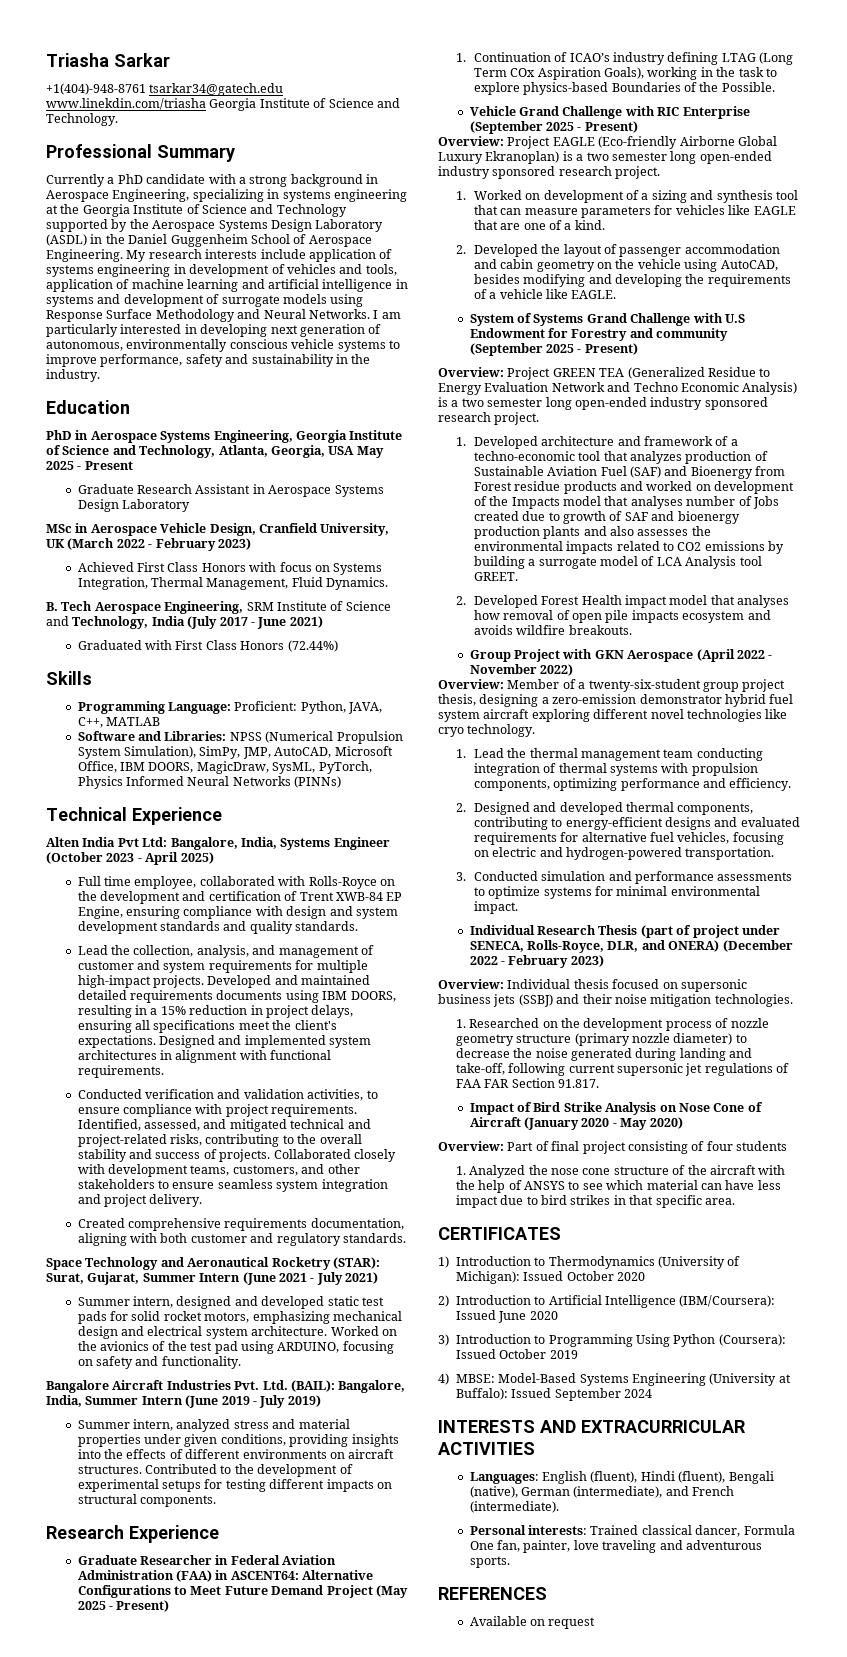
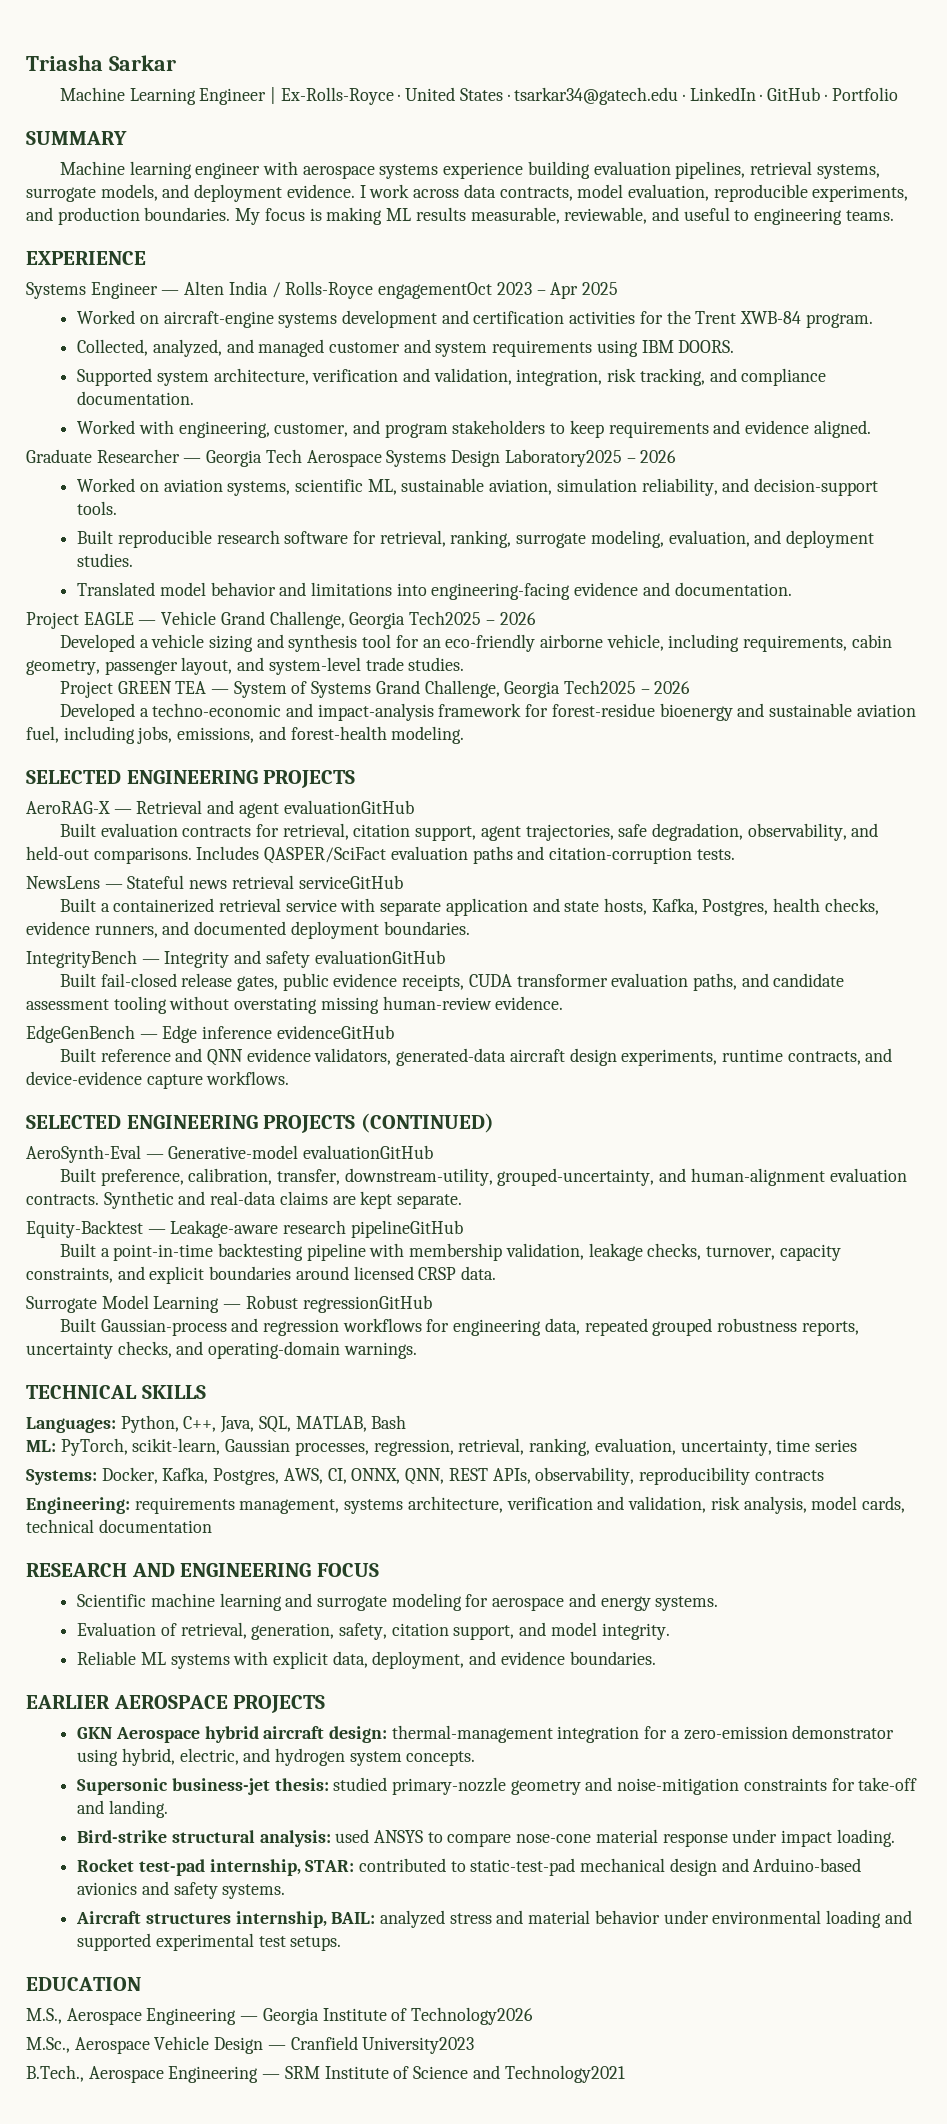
[46,83,284,96] [46,98,400,111] [46,113,118,126] [46,144,235,162] [46,174,378,187] [46,189,407,202] [46,204,347,217] [46,219,384,232] [46,234,372,247] [46,249,393,262] [46,264,397,277] [46,279,408,292] [46,294,364,307] [46,309,401,322] [46,324,382,337] [46,339,400,352] [46,354,371,367] [46,369,100,382] [46,400,130,414] [46,430,403,443] [46,445,384,458] [46,461,133,470] [77,484,384,497] [77,499,191,512] [46,523,390,536] [46,538,251,551] [77,562,383,575] [77,577,389,590] [46,601,244,614] +1(404)-948-8761 tsarkar34@gatech.edu www.linekdin.com/triasha Georgia Institute of Science and Technology. // Professional Summary // Currently a PhD candidate with a strong background in Aerospace Engineering, specializing in systems engineering at the Georgia Institute of Science and Technology supported by the Aerospace Systems Design Laboratory (ASDL) in the Daniel Guggenheim School of Aerospace Engineering. My research interests include application of systems engineering in development of vehicles and tools, application of machine learning and artificial intelligence in systems and development of surrogate models using Response Surface Methodology and Neural Networks. I am particularly interested in developing next generation of autonomous, environmentally conscious vehicle systems to improve performance, safety and sustainability in the industry. // Education // PhD in Aerospace Systems Engineering, Georgia Institute of Science and Technology, Atlanta, Georgia, USA May 2025 - Present // Graduate Research Assistant in Aerospace Systems Design Laboratory // MSc in Aerospace Vehicle Design, Cranfield University, UK (March 2022 - February 2023) // Achieved First Class Honors with focus on Systems Integration, Thermal Management, Fluid Dynamics. // B. Tech Aerospace Engineering, -> [59,87,898,105] [26,131,127,145] [59,161,880,179] [26,184,909,202] [26,207,894,225] [26,251,146,265] [26,281,618,299] [77,310,873,328] [77,339,735,357] [77,368,827,386] [77,391,195,405] [77,420,871,438] [26,449,677,467] [77,478,879,496] [77,501,118,515] [77,530,875,548] [77,553,134,567] [77,582,792,600] [26,611,536,629] [59,634,892,652] [26,657,465,675] [59,680,691,698] [59,703,916,721] [26,726,465,744] [26,770,356,788] [26,800,414,818] [59,823,879,841] [26,846,735,864] [26,875,403,889] [59,898,879,916] [26,921,470,939] [26,950,445,968] [59,973,845,991] [26,996,564,1014] [26,1025,394,1043] [59,1048,893,1066] [26,1071,290,1089] [26,1113,494,1133] [26,1145,434,1163] [59,1168,907,1186] [26,1191,463,1209] [26,1220,463,1238] [59,1243,841,1261] [26,1266,497,1284] [26,1295,432,1313] [59,1318,859,1336] [26,1341,417,1359] [26,1385,206,1399] [26,1415,407,1433] [26,1438,857,1456] [26,1467,824,1485] [26,1496,905,1514] [26,1519,212,1533] [26,1563,379,1577] [77,1593,719,1611] [77,1622,670,1640] [77,1651,656,1669] [26,1695,326,1713] [77,1725,895,1743] [77,1748,476,1766] [77,1777,918,1795] [77,1800,168,1818] [77,1829,895,1847] [77,1858,862,1876] [77,1881,286,1899] [76,1910,912,1928] [77,1933,342,1951] [26,1977,141,1991] [26,2007,534,2025] [26,2036,475,2054] [26,2065,281,2083] Machine Learning Engineer | Ex-Rolls-Royce · United States · tsarkar34@gatech.edu · LinkedIn · GitHub · Portfolio // SUMMARY // Machine learning engineer with aerospace systems experience building evaluation pipelines, retrieval systems, surrogate models, and deployment evidence. I work across data contracts, model evaluation, reproducible experiments, and production boundaries. My focus is making ML results measurable, reviewable, and useful to engineering teams. // EXPERIENCE // Systems Engineer — Alten India / Rolls-Royce engagementOct 2023 – Apr 2025 // Worked on aircraft-engine systems development and certification activities for the Trent XWB-84 program. // Collected, analyzed, and managed customer and system requirements using IBM DOORS. // Supported system architecture, verification and validation, integration, risk tracking, and compliance documentation. // Worked with engineering, customer, and program stakeholders to keep requirements and evidence aligned. // Graduate Researcher — Georgia Tech Aerospace Systems Design Laboratory2025 – 2026 // Worked on aviation systems, scientific ML, sustainable aviation, simulation reliability, and decision-support tools. // Built reproducible research software for retrieval, ranking, surrogate modeling, evaluation, and deployment studies. // Translated model behavior and limitations into engineering-facing evidence and documentation. // Project EAGLE — Vehicle Grand Challenge, Georgia Tech2025 – 2026 // Developed a vehicle sizing and synthesis tool for an eco-friendly airborne vehicle, including requirements, cabin geometry, passenger layout, and system-level trade studies. // Project GREEN TEA — System of Systems Grand Challenge, Georgia Tech2025 – 2026 // Developed a techno-economic and impact-analysis framework for forest-residue bioenergy and sustainable aviation fuel, including jobs, emissions, and forest-health modeling. // SELECTED ENGINEERING PROJECTS // AeroRAG-X — Retrieval and agent evaluationGitHub // Built evaluation contracts for retrieval, citation support, agent trajectories, safe degradation, observability, and held-out comparisons. Includes QASPER/SciFact evaluation paths and citation-corruption tests. // NewsLens — Stateful news retrieval serviceGitHub // Built a containerized retrieval service with separate application and state hosts, Kafka, Postgres, health checks, evidence runners, and documented deployment boundaries. // IntegrityBench — Integrity and safety evaluationGitHub // Built fail-closed release gates, public evidence receipts, CUDA transformer evaluation paths, and candidate assessment tooling without overstating missing human-review evidence. // EdgeGenBench — Edge inference evidenceGitHub // Built reference and QNN evidence validators, generated-data aircraft design experiments, runtime contracts, and device-evidence capture workflows. // SELECTED ENGINEERING PROJECTS (CONTINUED) // AeroSynth-Eval — Generative-model evaluationGitHub // Built preference, calibration, transfer, downstream-utility, grouped-uncertainty, and human-alignment evaluation contracts. Synthetic and real-data claims are kept separate. // Equity-Backtest — Leakage-aware research pipelineGitHub // Built a point-in-time backtesting pipeline with membership validation, leakage checks, turnover, capacity constraints, and explicit boundaries around licensed CRSP data. // Surrogate Model Learning — Robust regressionGitHub // Built Gaussian-process and regression workflows for engineering data, repeated grouped robustness reports, uncertainty checks, and operating-domain warnings. // TECHNICAL SKILLS // Languages: Python, C++, Java, SQL, MATLAB, Bash // ML: PyTorch, scikit-learn, Gaussian processes, regression, retrieval, ranking, evaluation, uncertainty, time series // Systems: Docker, Kafka, Postgres, AWS, CI, ONNX, QNN, REST APIs, observability, reproducibility contracts // Engineering: requirements management, systems architecture, verification and validation, risk analysis, model cards, technical documentation // RESEARCH AND ENGINEERING FOCUS // Scientific machine learning and surrogate modeling for aerospace and energy systems. // Evaluation of retrieval, generation, safety, citation support, and model integrity. // Reliable ML systems with explicit data, deployment, and evidence boundaries. // EARLIER AEROSPACE PROJECTS // GKN Aerospace hybrid aircraft design: thermal-management integration for a zero-emission demonstrator using hybrid, electric, and hydrogen system concepts. // Supersonic business-jet thesis: studied primary-nozzle geometry and noise-mitigation constraints for take-off and landing. // Bird-strike structural analysis: used ANSYS to compare nose-cone material response under impact loading. // Rocket test-pad internship, STAR: contributed to static-test-pad mechanical design and Arduino-based avionics and safety systems. // Aircraft structures internship, BAIL: analyzed stress and material behavior under environmental loading and supported experimental test setups. // EDUCATION // M.S., Aerospace Engineering — Georgia Institute of Technology2026 // M.Sc., Aerospace Vehicle Design — Cranfield University2023 // B.Tech., Aerospace Engineering —
[72,616,323,629] [77,640,338,652] [46,671,92,685] [77,701,383,714] [77,717,161,728] [77,731,403,744] [77,746,393,759] [77,761,372,774] [77,776,342,789] [46,807,222,825] [46,837,390,850] [46,852,214,865] [77,876,395,889] [77,891,403,904] [77,906,398,919] [77,921,359,934] [77,945,374,958] [77,960,368,973] [77,975,371,988] [77,990,396,1003] [77,1005,354,1018] [77,1020,337,1033] [77,1035,372,1048] [77,1050,332,1063] [77,1065,164,1078] [77,1089,378,1101] [77,1104,358,1117] [77,1119,371,1132] [77,1134,362,1147] [77,1149,396,1162] [77,1164,360,1177] [77,1179,388,1192] [77,1194,203,1207] [77,1218,404,1231] [77,1233,406,1246] [46,1257,380,1270] [46,1272,378,1285] [77,1296,384,1309] [77,1311,402,1324] [77,1326,397,1339] [77,1341,394,1354] [77,1356,241,1369] [46,1380,406,1393] [46,1395,321,1408] [77,1419,350,1432] [77,1434,399,1447] [77,1449,395,1459] [77,1464,353,1477] [77,1479,392,1492] [77,1494,217,1507] [46,1525,219,1543] [77,1555,337,1565] [77,1570,374,1582] [77,1585,408,1598] [77,1600,170,1612] [455,52,794,65] [473,67,777,80] [473,82,775,95] [469,106,750,119] [469,121,638,134] [438,136,777,149] [438,151,772,164] [438,166,661,179] [455,190,798,203] [473,205,796,218] [473,220,605,230] [455,244,780,257] [473,259,778,272] [473,274,791,287] [473,289,617,299] [469,313,745,326] [469,328,729,341] [469,343,638,356] [438,367,771,380] [438,382,798,395] [438,397,768,410] [438,412,540,425] [455,436,738,449] [473,451,768,464] [473,466,786,479] [473,481,795,494] [473,496,779,509] [473,511,740,524] [473,526,711,539] [473,541,785,554] [473,556,762,569] [473,572,518,581] [455,595,790,608] [473,610,771,623] [473,625,632,635] [469,649,773,662] [469,664,574,676] [438,679,786,692] [438,694,794,707] [438,709,788,722] [438,724,536,737] [455,748,763,761] [473,763,758,776] [473,778,792,791] [455,802,754,815] [473,817,800,830] [473,832,784,845] [473,847,775,860] [455,871,793,884] [473,886,760,899] [473,901,518,914] [469,925,780,938] [469,940,793,953] [469,955,604,968] [438,979,747,992] [438,994,793,1007] [455,1018,769,1031] [455,1033,747,1046] [455,1048,753,1061] [455,1063,790,1076] [455,1078,600,1088] [469,1102,763,1115] [469,1117,683,1130] [438,1141,787,1154] [455,1165,786,1178] [455,1180,781,1193] [455,1195,735,1208] [438,1227,561,1240] [438,1256,741,1269] [455,1271,646,1284] [438,1295,776,1308] [455,1310,558,1323] [438,1334,786,1347] [455,1349,578,1359] [438,1373,791,1386] [455,1388,653,1401] [438,1420,746,1433] [438,1442,535,1455] [469,1471,774,1484] [469,1486,735,1498] [469,1501,559,1513] [469,1525,795,1537] [469,1540,762,1553] [469,1556,510,1568] [438,1587,547,1600] [469,1616,596,1629] Technology, India (July 2017 - June 2021) // Graduated with First Class Honors (72.44%) // Skills // Programming Language: Proficient: Python, JAVA, C++, MATLAB // Software and Libraries: NPSS (Numerical Propulsion System Simulation), SimPy, JMP, AutoCAD, Microsoft Office, IBM DOORS, MagicDraw, SysML, PyTorch, Physics Informed Neural Networks (PINNs) // Technical Experience // Alten India Pvt Ltd: Bangalore, India, Systems Engineer (October 2023 - April 2025) // Full time employee, collaborated with Rolls-Royce on the development and certification of Trent XWB-84 EP Engine, ensuring compliance with design and system development standards and quality standards. // Lead the collection, analysis, and management of customer and system requirements for multiple high-impact projects. Developed and maintained detailed requirements documents using IBM DOORS, resulting in a 15% reduction in project delays, ensuring all specifications meet the client's expectations. Designed and implemented system architectures in alignment with functional requirements. // Conducted verification and validation activities, to ensure compliance with project requirements. Identified, assessed, and mitigated technical and project-related risks, contributing to the overall stability and success of projects. Collaborated closely with development teams, customers, and other stakeholders to ensure seamless system integration and project delivery. // Created comprehensive requirements documentation, aligning with both customer and regulatory standards. // Space Technology and Aeronautical Rocketry (STAR): Surat, Gujarat, Summer Intern (June 2021 - July 2021) // Summer intern, designed and developed static test pads for solid rocket motors, emphasizing mechanical design and electrical system architecture. Worked on the avionics of the test pad using ARDUINO, focusing on safety and functionality. // Bangalore Aircraft Industries Pvt. Ltd. (BAIL): Bangalore, India, Summer Intern (June 2019 - July 2019) // Summer intern, analyzed stress and material properties under given conditions, providing insights into the effects of different environments on aircraft structures. Contributed to the development of experimental setups for testing different impacts on structural components. // Research Experience // Graduate Researcher in Federal Aviation Administration (FAA) in ASCENT64: Alternative Configurations to Meet Future Demand Project (May 2025 - Present) // 1. Continuation of ICAO’s industry defining LTAG (Long Term COx Aspiration Goals), working in the task to explore physics-based Boundaries of the Possible. // Vehicle Grand Challenge with RIC Enterprise (September 2025 - Present) // Overview: Project EAGLE (Eco-friendly Airborne Global Luxury Ekranoplan) is a two semester long open-ended industry sponsored research project. // 1. Worked on development of a sizing and synthesis tool that can measure parameters for vehicles like EAGLE that are one of a kind. // 2. Developed the layout of passenger accommodation and cabin geometry on the vehicle using AutoCAD, besides modifying and developing the requirements of a vehicle like EAGLE. // System of Systems Grand Challenge with U.S Endowment for Forestry and community (September 2025 - Present) // Overview: Project GREEN TEA (Generalized Residue to Energy Evaluation Network and Techno Economic Analysis) is a two semester long open-ended industry sponsored research project. // 1. Developed architecture and framework of a techno-economic tool that analyzes production of Sustainable Aviation Fuel (SAF) and Bioenergy from Forest residue products and worked on development of the Impacts model that analyses number of Jobs created due to growth of SAF and bioenergy production plants and also assesses the environmental impacts related to CO2 emissions by building a surrogate model of LCA Analysis tool GREET. // 2. Developed Forest Health impact model that analyses how removal of open pile impacts ecosystem and avoids wildfire breakouts. // Group Project with GKN Aerospace (April 2022 - November 2022) // Overview: Member of a twenty-six-student group project thesis, designing a zero-emission demonstrator hybrid fuel system aircraft exploring different novel technologies like cryo technology. // 1. Lead the thermal management team conducting integration of thermal systems with propulsion components, optimizing performance and efficiency. // 2. Designed and developed thermal components, contributing to energy-efficient designs and evaluated requirements for alternative fuel vehicles, focusing on electric and hydrogen-powered transportation. // 3. Conducted simulation and performance assessments to optimize systems for minimal environmental impact. // Individual Research Thesis (part of project under SENECA, Rolls-Royce, DLR, and ONERA) (December 2022 - February 2023) // Overview: Individual thesis focused on supersonic business jets (SSBJ) and their noise mitigation technologies. // 1. Researched on the development process of nozzle geometry structure (primary nozzle diameter) to decrease the noise generated during landing and take-off, following current supersonic jet regulations of FAA FAR Section 91.817. // Impact of Bird Strike Analysis on Nose Cone of Aircraft (January 2020 - May 2020) // Overview: Part of final project consisting of four students // 1. Analyzed the nose cone structure of the aircraft with the help of ANSYS to see which material can have less impact due to bird strikes in that specific area. // CERTIFICATES // 1) Introduction to Thermodynamics (University of Michigan): Issued October 2020 // 2) Introduction to Artificial Intelligence (IBM/Coursera): Issued June 2020 // 3) Introduction to Programming Using Python (Coursera): Issued October 2019 // 4) MBSE: Model-Based Systems Engineering (University at Buffalo): Issued September 2024 // INTERESTS AND EXTRACURRICULAR ACTIVITIES // Languages: English (fluent), Hindi (fluent), Bengali (native), German (intermediate), and French (intermediate). // Personal interests: Trained classical dancer, Formula One fan, painter, love traveling and adventurous sports. // REFERENCES // Available on request -> [504,2065,625,2083] Technology2021

